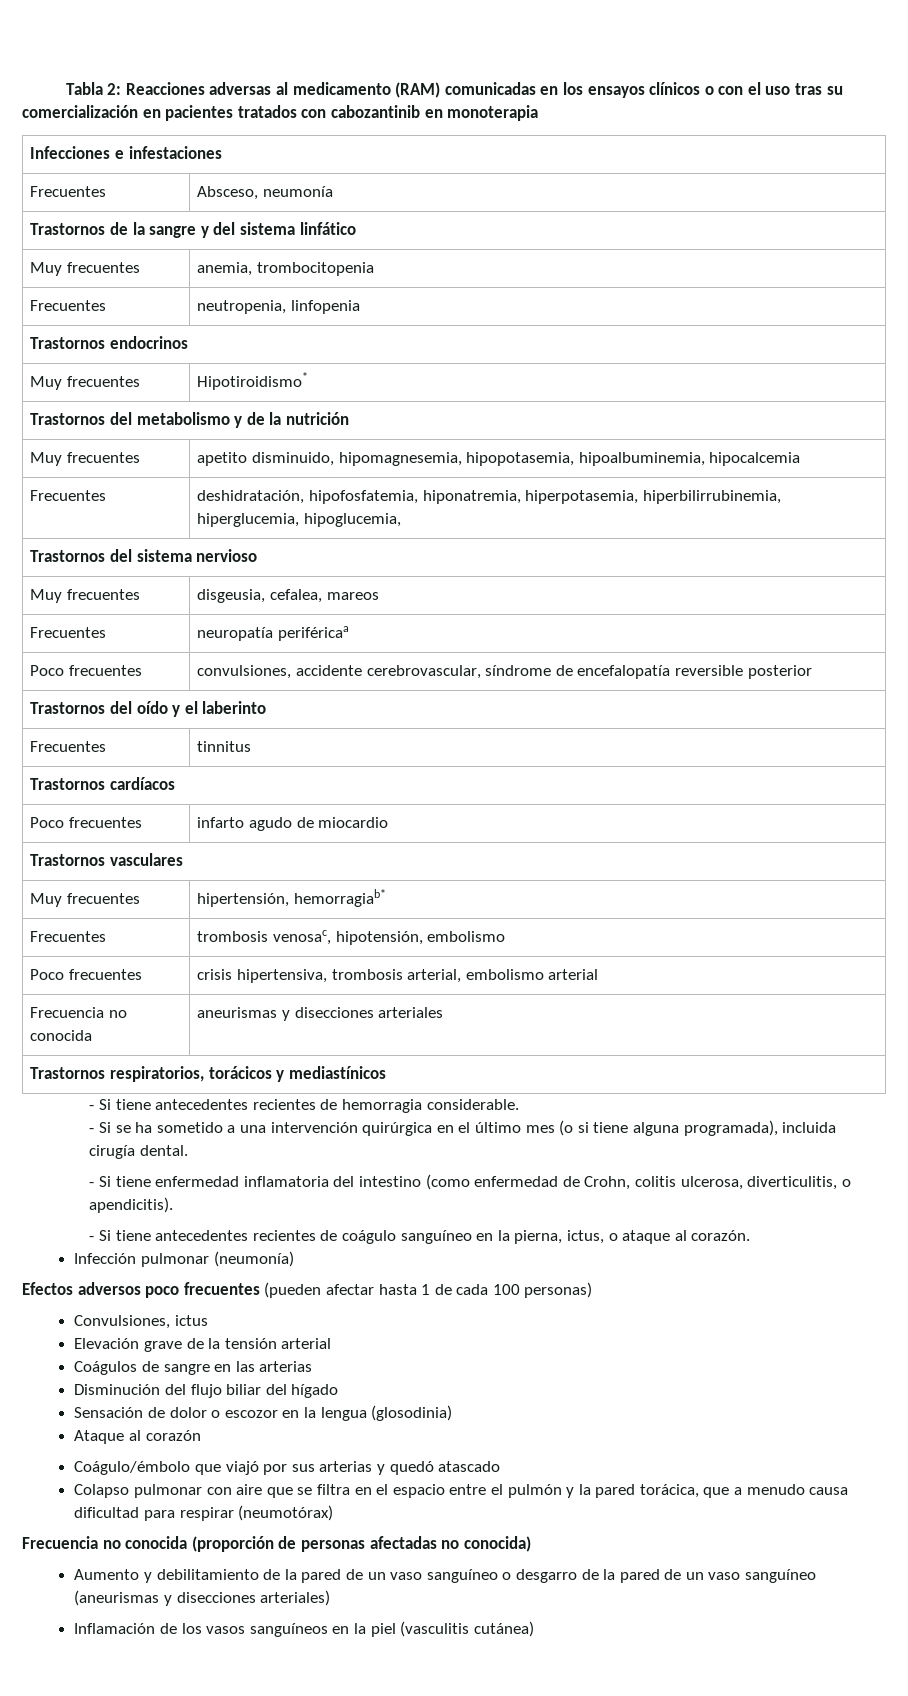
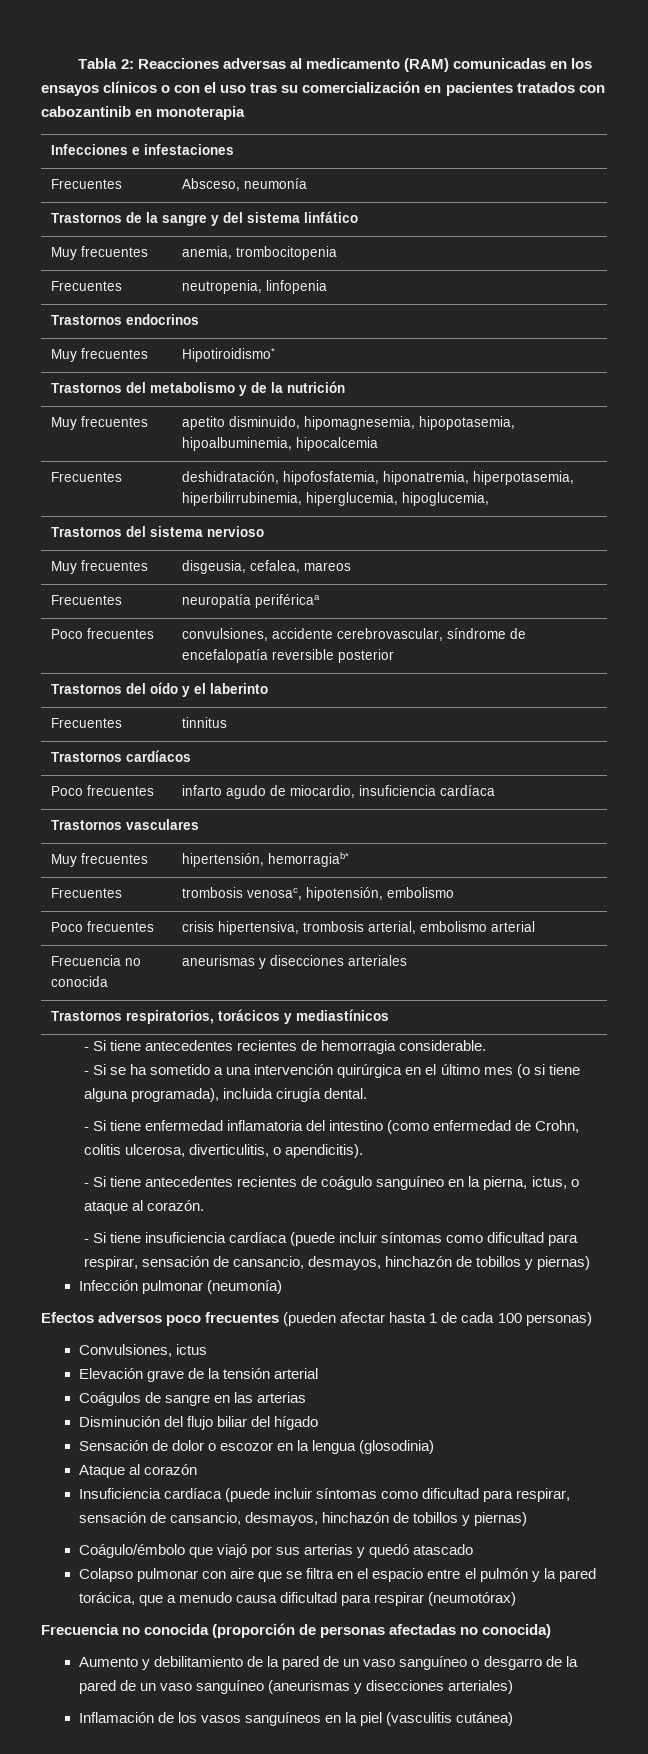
[318,817,389,828] miocardio -> [289,785,495,798] miocardio, insuficiencia cardíaca
(751, 1235) none -> [83,1232,579,1246] [83,1256,591,1270] // - Si tiene insuficiencia cardíaca (puede incluir síntomas como dificultad para respirar, sensación de cansancio, desmayos, hinchazón de tobillos y piernas)
(201, 1435) none -> [78,1488,571,1502] [78,1512,528,1526] // Insuficiencia cardíaca (puede incluir síntomas como dificultad para respirar, sensación de cansancio, desmayos, hinchazón de tobillos y piernas)

